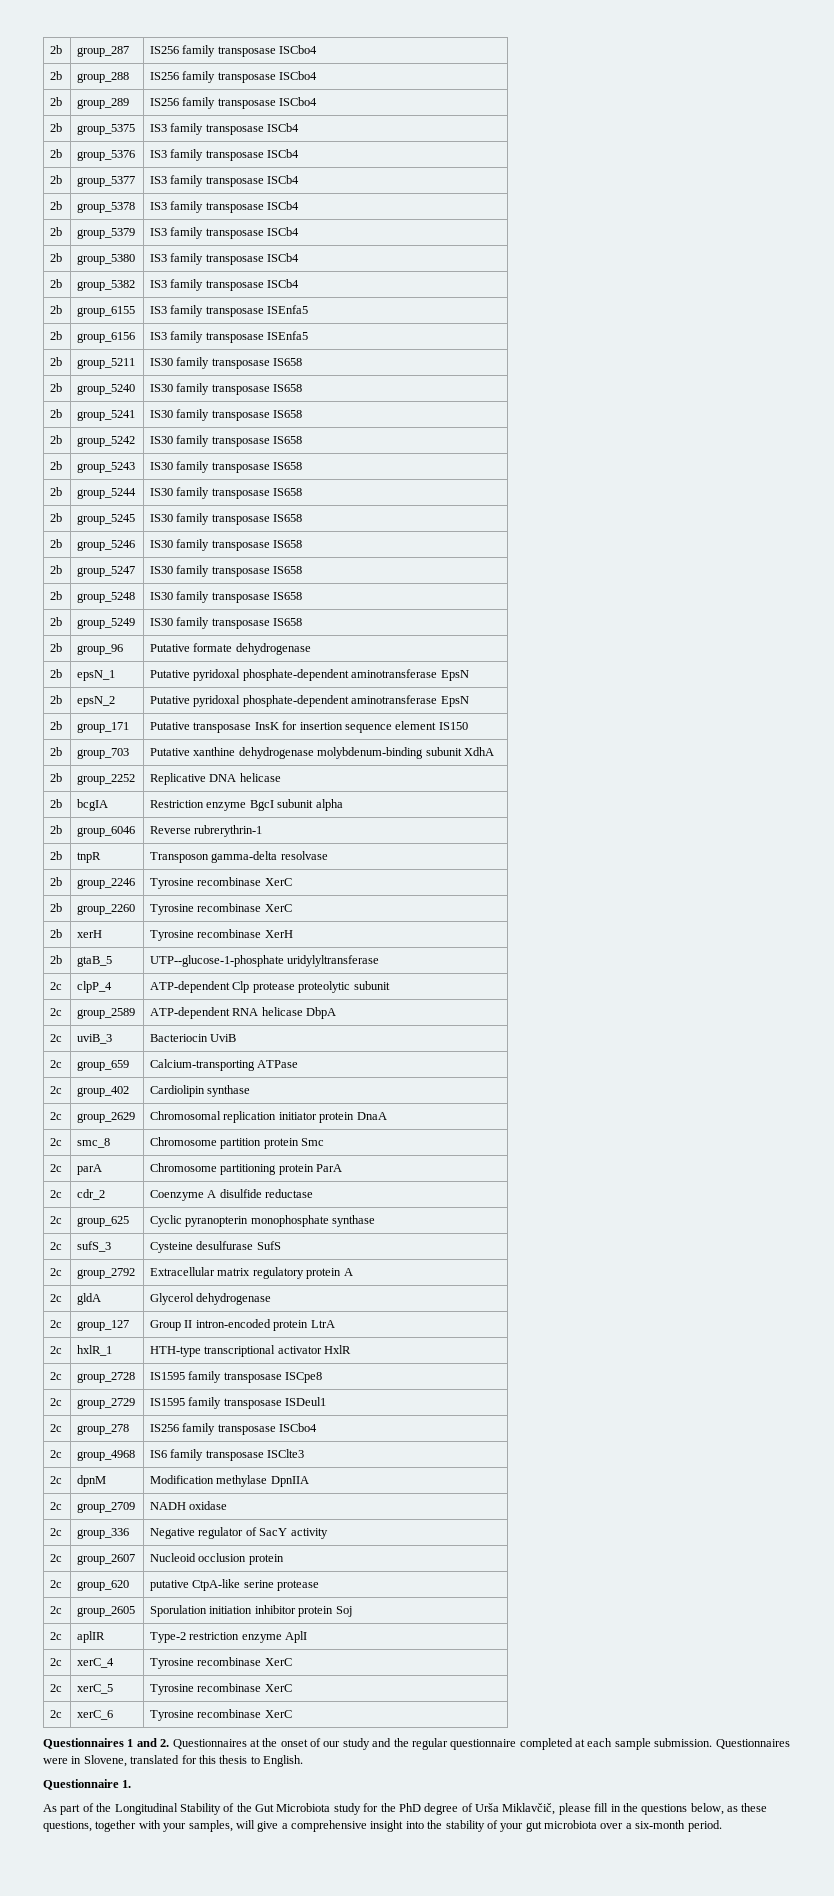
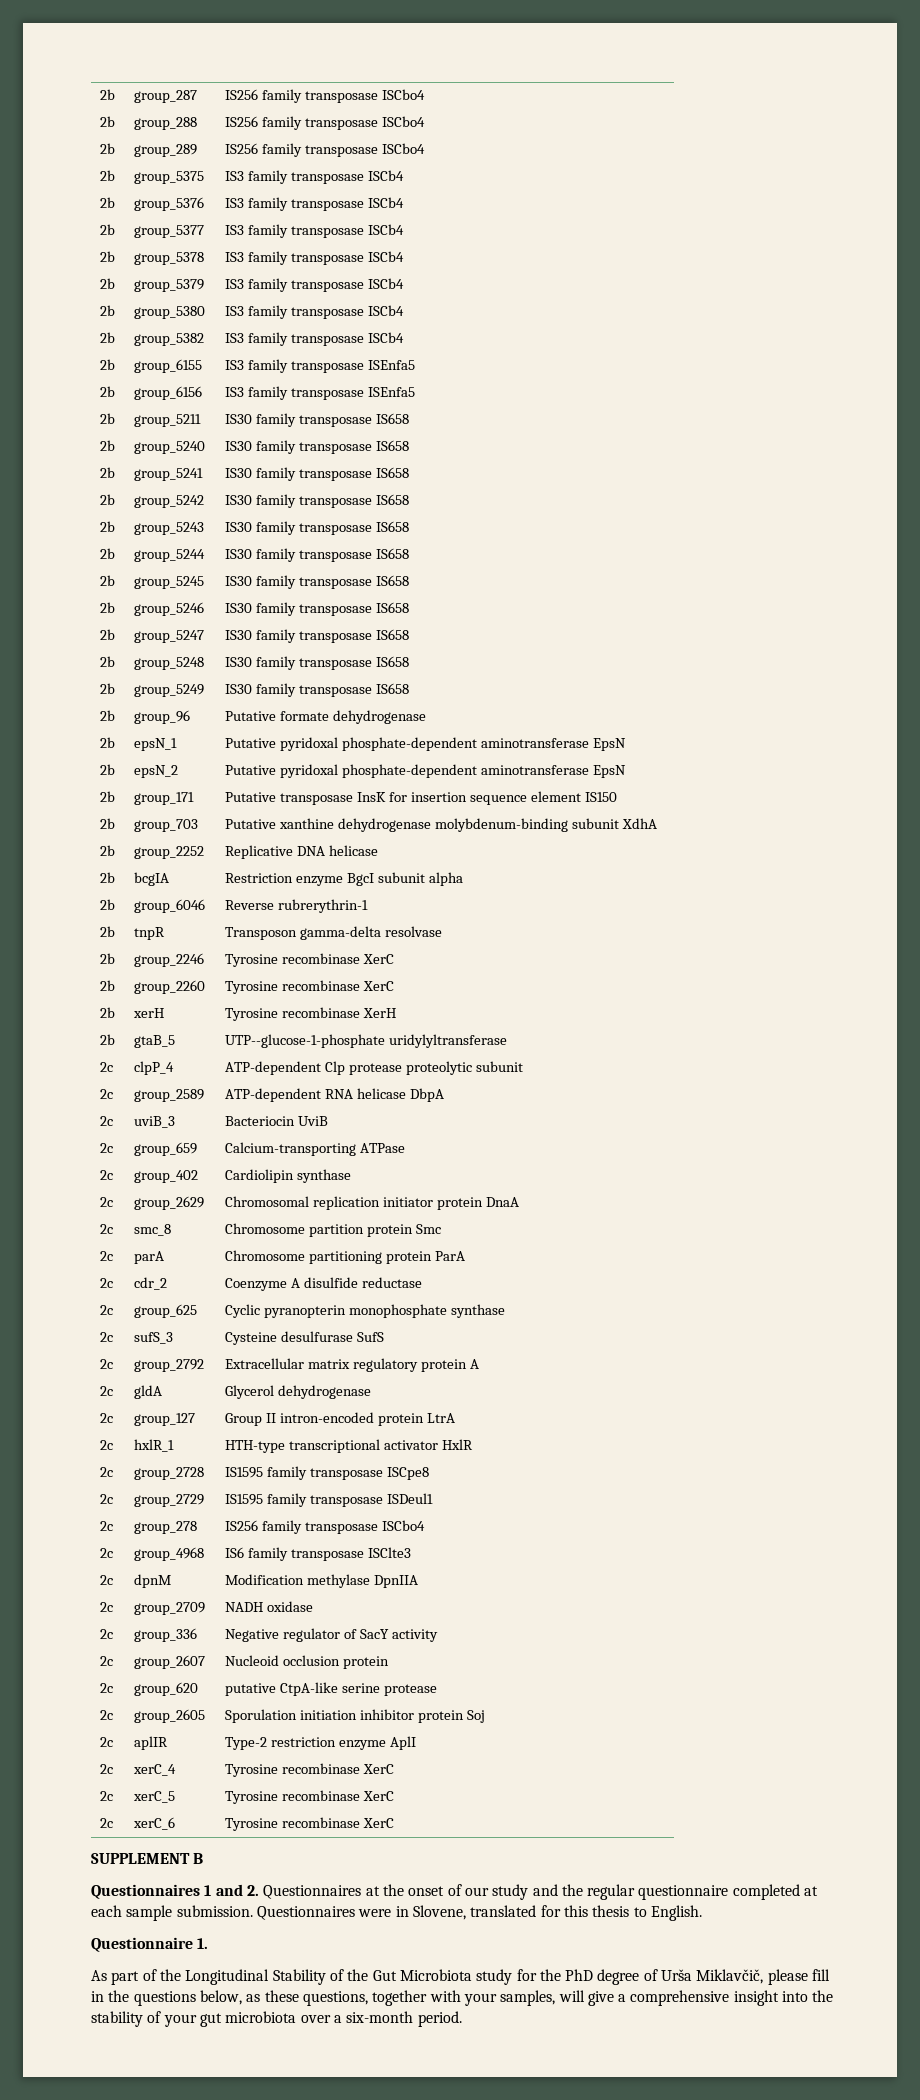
(292, 1714) none -> [91,1853,204,1864] // SUPPLEMENT B

